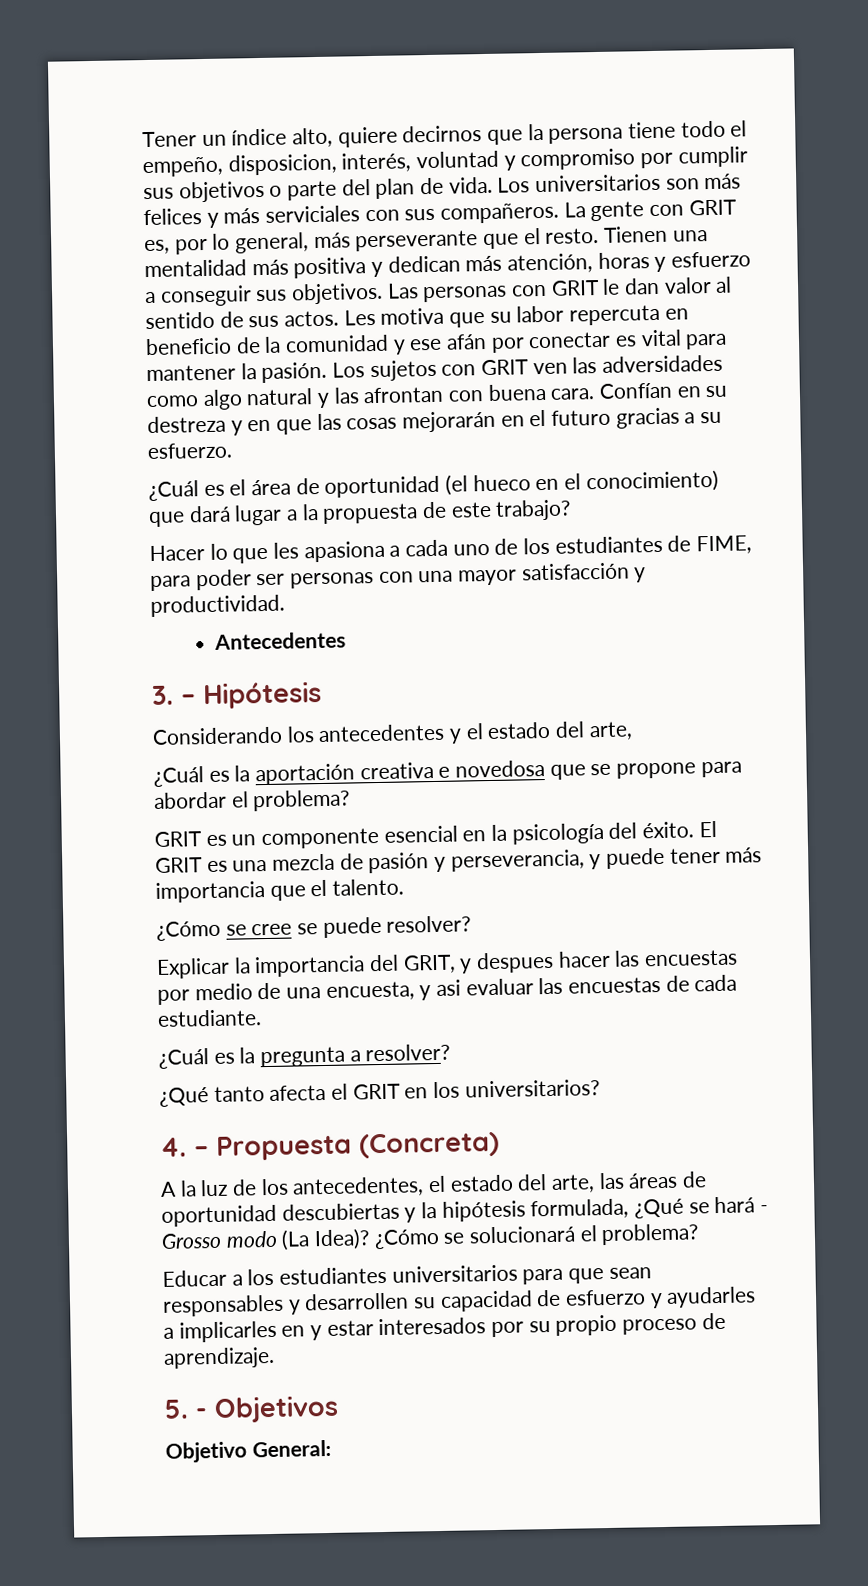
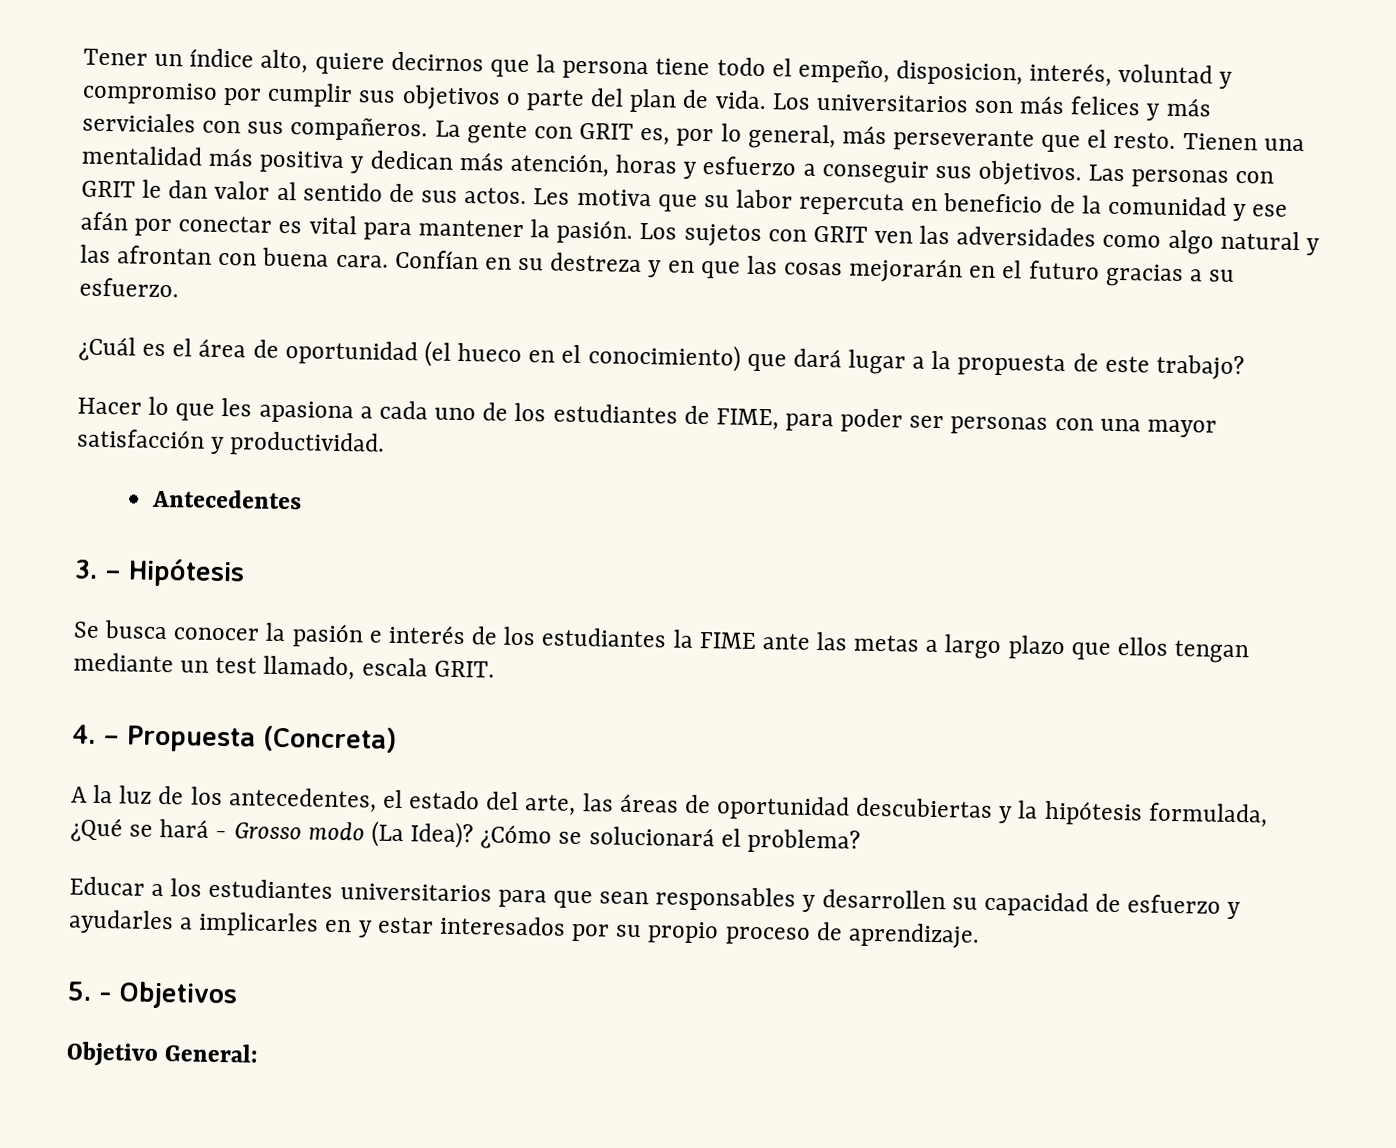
[152,721,633,745] [153,760,742,787] [153,789,351,812] [154,820,717,850] [155,847,763,874] [155,878,405,903] [156,915,472,941] [156,949,739,979] [157,974,738,1005] [157,1009,262,1027] [158,1043,451,1069] [159,1079,600,1107] Considerando los antecedentes y el estado del arte, // ¿Cuál es la aportación creativa e novedosa que se propone para abordar el problema? // GRIT es un componente esencial en la psicología del éxito. El GRIT es una mezcla de pasión y perseverancia, y puede tener más importancia que el talento. // ¿Cómo se cree se puede resolver? // Explicar la importancia del GRIT, y despues hacer las encuestas por medio de una encuesta, y asi evaluar las encuestas de cada estudiante. // ¿Cuál es la pregunta a resolver? // ¿Qué tanto afecta el GRIT en los universitarios? -> [73,620,1250,664] [73,652,495,681] Se busca conocer la pasión e interés de los estudiantes la FIME ante las metas a largo plazo que ellos tengan mediante un test llamado, escala GRIT.

